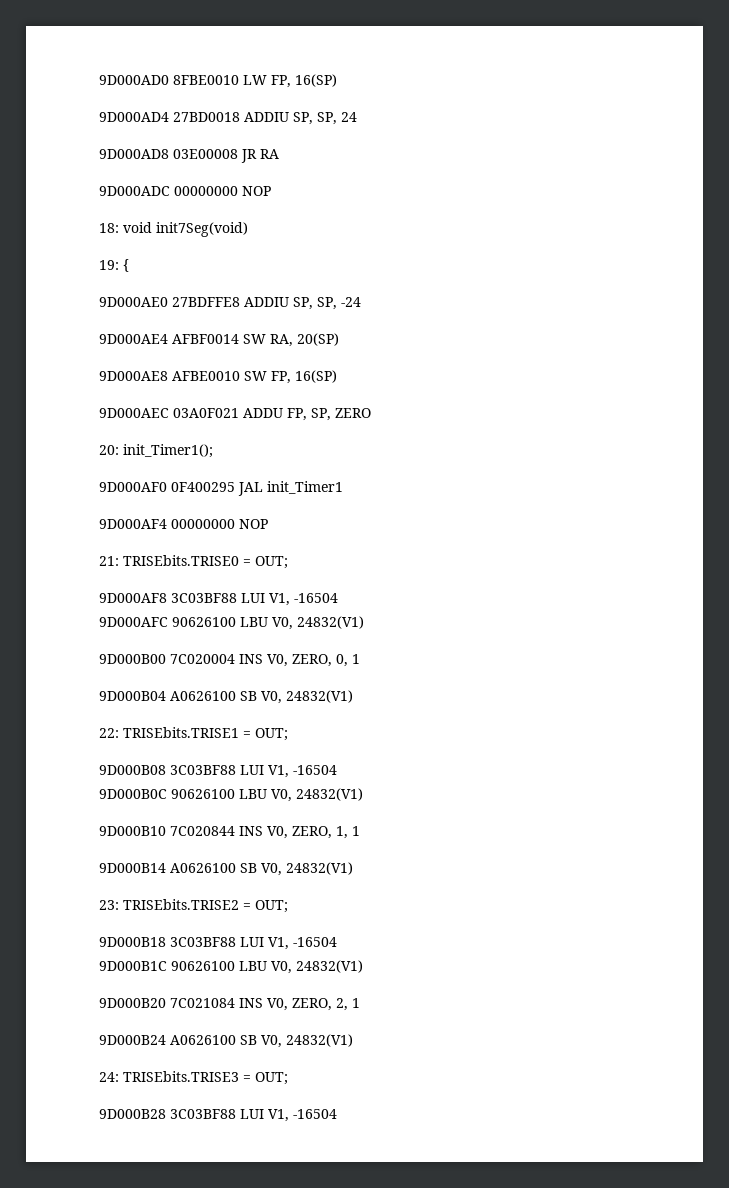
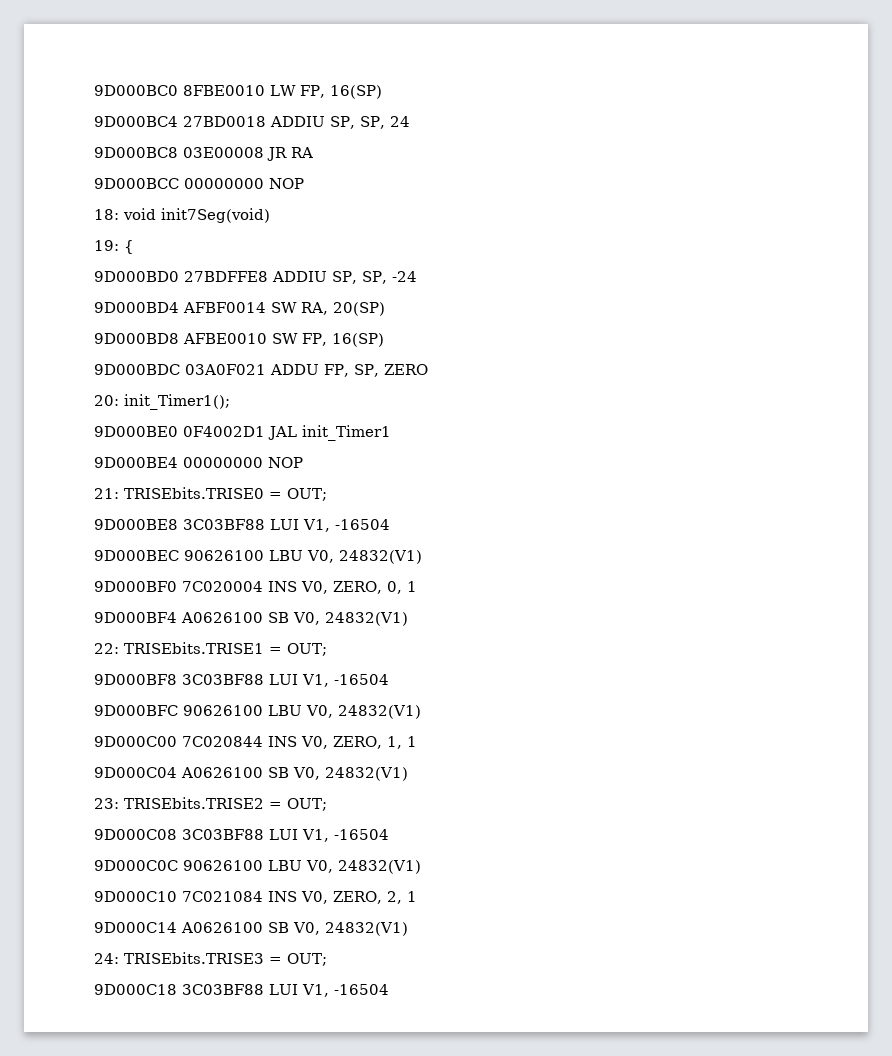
[99,75,169,85] 9D000AD0 -> [94,85,178,96] 9D000BC0
[99,112,169,122] 9D000AD4 -> [94,116,178,127] 9D000BC4
[99,149,169,159] 9D000AD8 -> [94,147,178,158] 9D000BC8
[99,186,170,196] 9D000ADC -> [94,178,179,189] 9D000BCC
[99,297,168,307] 9D000AE0 -> [94,271,179,282] 9D000BD0
[99,334,168,344] 9D000AE4 -> [94,302,179,313] 9D000BD4
[99,371,168,381] 9D000AE8 -> [94,333,179,344] 9D000BD8
[99,408,169,418] 9D000AEC -> [94,364,180,375] 9D000BDC
[99,482,235,492] 9D000AF0 0F400295 -> [94,426,265,437] 9D000BE0 0F4002D1
[99,519,167,529] 9D000AF4 -> [94,457,178,468] 9D000BE4
[99,593,338,606] [99,616,364,630] [99,654,166,664] 9D000AF8 3C03BF88 LUI V1, -16504 // 9D000AFC 90626100 LBU V0, 24832(V1) // 9D000B00 -> [94,519,390,532] [94,550,422,564] [94,581,177,592] 9D000BE8 3C03BF88 LUI V1, -16504 // 9D000BEC 90626100 LBU V0, 24832(V1) // 9D000BF0
[99,691,166,701] 9D000B04 -> [94,612,177,623] 9D000BF4
[99,765,337,778] [99,788,363,802] [99,826,166,836] 9D000B08 3C03BF88 LUI V1, -16504 // 9D000B0C 90626100 LBU V0, 24832(V1) // 9D000B10 -> [94,674,389,687] [94,705,421,719] [94,736,177,747] 9D000BF8 3C03BF88 LUI V1, -16504 // 9D000BFC 90626100 LBU V0, 24832(V1) // 9D000C00
[99,863,166,873] 9D000B14 -> [94,767,177,778] 9D000C04
[99,937,337,950] [99,960,363,974] [99,998,166,1008] 9D000B18 3C03BF88 LUI V1, -16504 // 9D000B1C 90626100 LBU V0, 24832(V1) // 9D000B20 -> [94,829,389,842] [94,860,421,874] [94,891,177,902] 9D000C08 3C03BF88 LUI V1, -16504 // 9D000C0C 90626100 LBU V0, 24832(V1) // 9D000C10
[99,1035,166,1045] 9D000B24 -> [94,922,177,933] 9D000C14
[99,1109,166,1119] 9D000B28 -> [94,984,177,995] 9D000C18

